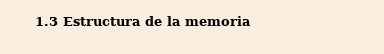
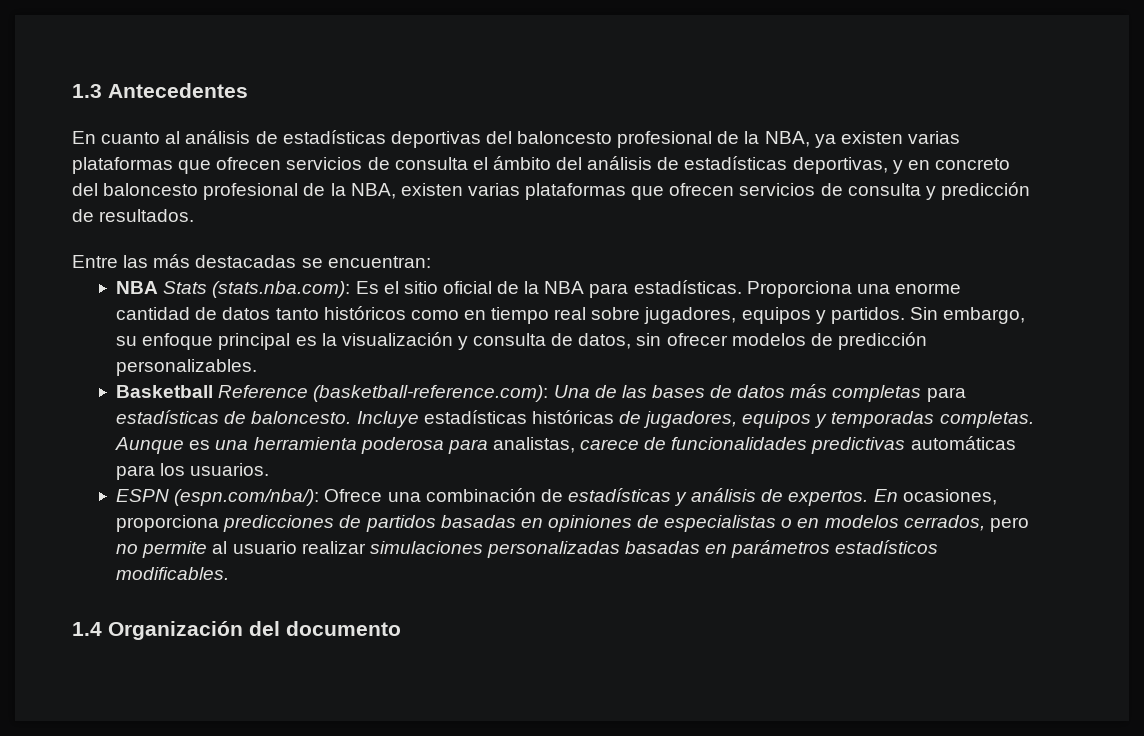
[63,16,251,26] Estructura de la memoria -> [108,83,248,98] [72,130,960,148] [72,156,1010,174] [72,182,1030,200] [72,209,195,222] [72,254,431,268] [116,280,961,298] [116,306,1026,324] [116,332,927,350] [116,359,258,376] [116,384,966,402] [116,410,1034,428] [115,436,1016,454] [116,463,270,480] [116,488,997,506] [116,515,1029,532] [116,540,939,558] [116,567,230,580] [72,621,401,640] Antecedentes // En cuanto al análisis de estadísticas deportivas del baloncesto profesional de la NBA, ya existen varias plataformas que ofrecen servicios de consulta el ámbito del análisis de estadísticas deportivas, y en concreto del baloncesto profesional de la NBA, existen varias plataformas que ofrecen servicios de consulta y predicción de resultados. // Entre las más destacadas se encuentran: // NBA Stats (stats.nba.com): Es el sitio oficial de la NBA para estadísticas. Proporciona una enorme cantidad de datos tanto históricos como en tiempo real sobre jugadores, equipos y partidos. Sin embargo, su enfoque principal es la visualización y consulta de datos, sin ofrecer modelos de predicción personalizables. // Basketball Reference (basketball-reference.com): Una de las bases de datos más completas para estadísticas de baloncesto. Incluye estadísticas históricas de jugadores, equipos y temporadas completas. Aunque es una herramienta poderosa para analistas, carece de funcionalidades predictivas automáticas para los usuarios. // ESPN (espn.com/nba/): Ofrece una combinación de estadísticas y análisis de expertos. En ocasiones, proporciona predicciones de partidos basadas en opiniones de especialistas o en modelos cerrados, pero no permite al usuario realizar simulaciones personalizadas basadas en parámetros estadísticos modificables. // 1.4 Organización del documento

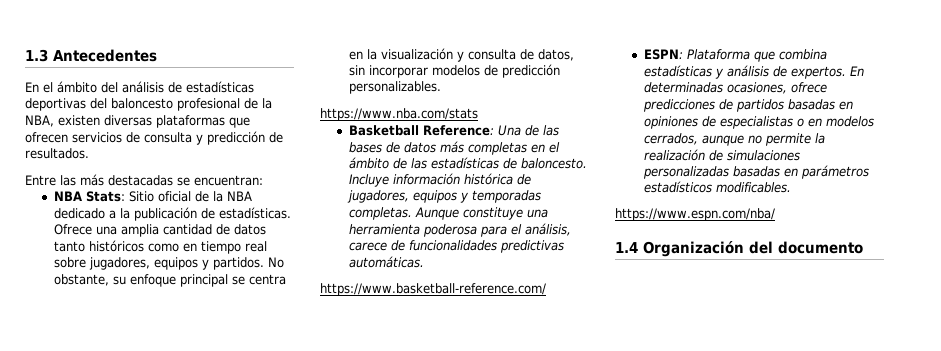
[101,131,181,144] cuanto al -> [43,81,118,93] el ámbito del
[814,131,960,148] [72,156,1010,174] [72,183,520,200] ya existen varias plataformas que ofrecen servicios de consulta el ámbito del análisis de estadísticas deportivas, y en concreto del baloncesto profesional de la NBA, existen varias -> [58,115,152,126] existen diversas
[163,280,961,298] Stats (stats.nba.com): Es el sitio oficial de la NBA para estadísticas. Proporciona una enorme -> [85,191,252,202] [53,207,291,221] [53,224,159,237] Stats: Sitio oficial de la NBA dedicado a la publicación de estadísticas. Ofrece una amplia
[909,307,1026,324] Sin embargo, -> [267,257,284,268] [53,274,109,286] No obstante,
[295,336,317,346] es -> [231,274,286,285] [348,51,363,60] se centra en
[666,333,728,346] ofrecer -> [368,65,428,78] incorporar
(258, 367) none -> [320,108,478,121] // https://www.nba.com/stats
[218,385,549,402] Reference (basketball-reference.com): -> [422,125,494,136] Reference:
[926,387,966,402] para -> [530,142,560,153] [348,157,427,169] en el ámbito de las
[423,410,614,424] estadísticas históricas -> [392,173,513,185] información histórica
[189,440,211,450] es -> [462,207,523,220] constituye
[492,437,575,453] analistas, -> [510,223,571,236] el análisis,
[910,436,1016,450] [116,463,270,480] [116,488,563,506] automáticas para los usuarios. // ESPN (espn.com/nba/): Ofrece una combinación de -> [348,256,424,268] [320,283,546,296] [643,49,827,62] automáticas. // https://www.basketball-reference.com/ // ESPN: Plataforma que combina
[902,489,997,505] [116,515,220,532] ocasiones, proporciona -> [643,82,827,94] determinadas ocasiones, ofrece
[989,517,1029,532] pero -> [701,135,744,146] aunque
[212,541,366,554] al usuario realizar -> [814,133,825,144] [643,149,723,161] la realización de
(230, 573) none -> [615,208,775,221] // https://www.espn.com/nba/

